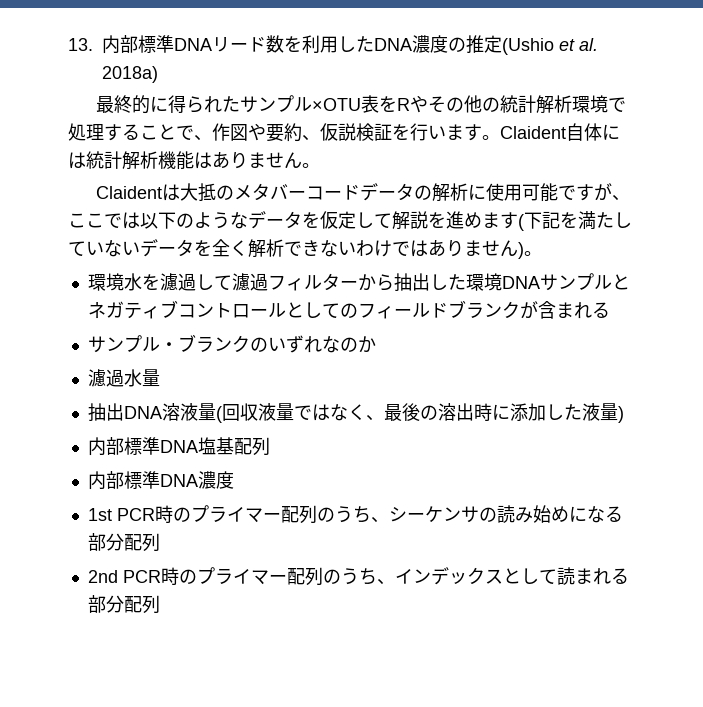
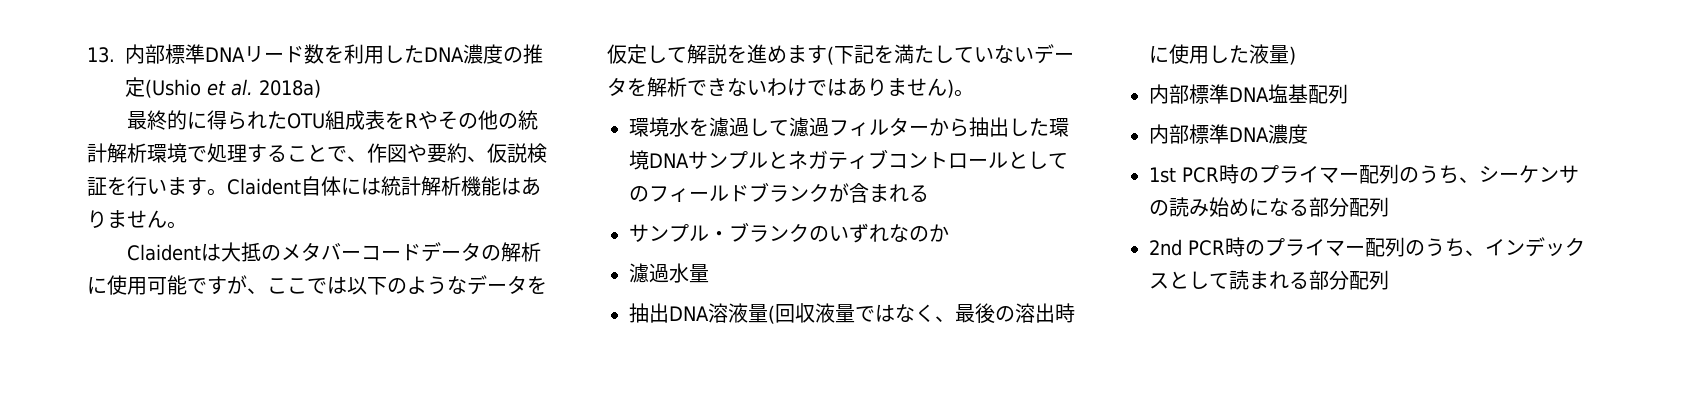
[239,95,361,113] サンプル×OTU -> [286,110,365,130] OTU組成
[212,239,248,257] 全く -> (647, 87) none
[509,403,546,421] 添加 -> [1169,44,1209,64] 使用

